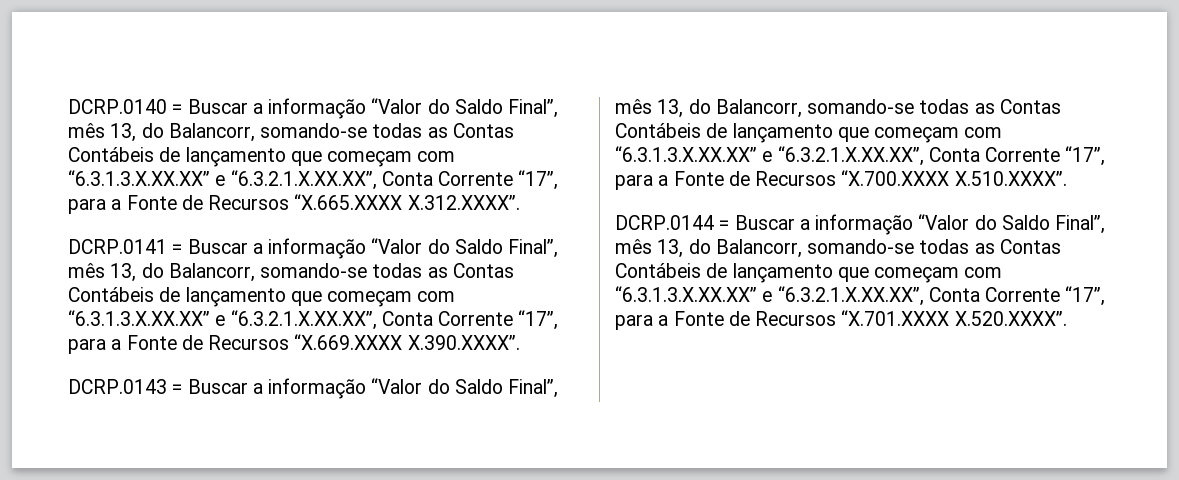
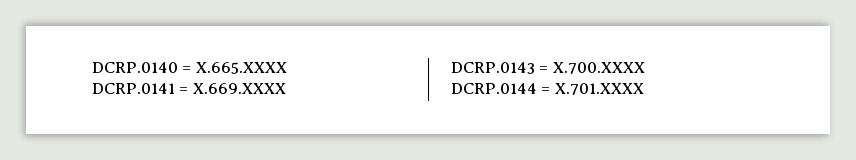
[187,98,559,119] [68,123,514,142] [68,147,456,167] [68,170,559,190] [68,194,520,214] [68,238,559,259] [68,263,514,282] [68,287,456,307] [68,310,559,330] [68,334,520,354] [68,378,559,399] [615,99,1061,118] [615,123,1003,143] [615,146,1106,166] [615,170,1067,190] [615,214,1106,235] [615,239,1061,258] [615,263,1003,283] [615,286,1106,306] [615,310,1067,330] Buscar a informação “Valor do Saldo Final”, mês 13, do Balancorr, somando-se todas as Contas Contábeis de lançamento que começam com “6.3.1.3.X.XX.XX” e “6.3.2.1.X.XX.XX”, Conta Corrente “17”, para a Fonte de Recursos “X.665.XXXX X.312.XXXX”. // DCRP.0141 = Buscar a informação “Valor do Saldo Final”, mês 13, do Balancorr, somando-se todas as Contas Contábeis de lançamento que começam com “6.3.1.3.X.XX.XX” e “6.3.2.1.X.XX.XX”, Conta Corrente “17”, para a Fonte de Recursos “X.669.XXXX X.390.XXXX”. // DCRP.0143 = Buscar a informação “Valor do Saldo Final”, mês 13, do Balancorr, somando-se todas as Contas Contábeis de lançamento que começam com “6.3.1.3.X.XX.XX” e “6.3.2.1.X.XX.XX”, Conta Corrente “17”, para a Fonte de Recursos “X.700.XXXX X.510.XXXX”. // DCRP.0144 = Buscar a informação “Valor do Saldo Final”, mês 13, do Balancorr, somando-se todas as Contas Contábeis de lançamento que começam com “6.3.1.3.X.XX.XX” e “6.3.2.1.X.XX.XX”, Conta Corrente “17”, para a Fonte de Recursos “X.701.XXXX X.520.XXXX”. -> [195,62,287,74] [92,83,286,94] [451,62,645,74] [451,83,644,95] X.665.XXXX // DCRP.0141 = X.669.XXXX // DCRP.0143 = X.700.XXXX // DCRP.0144 = X.701.XXXX

